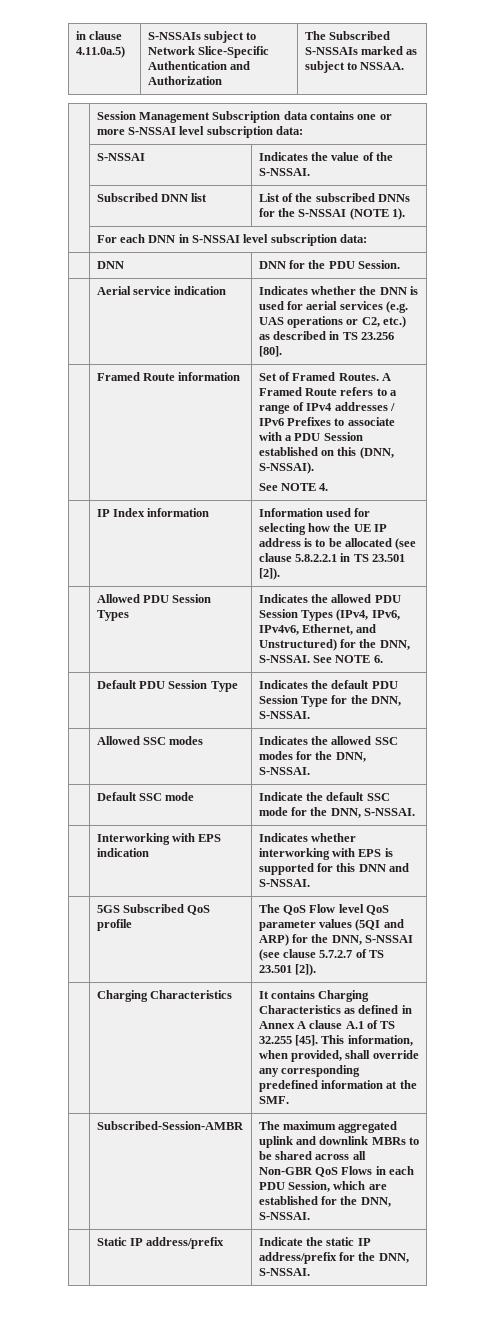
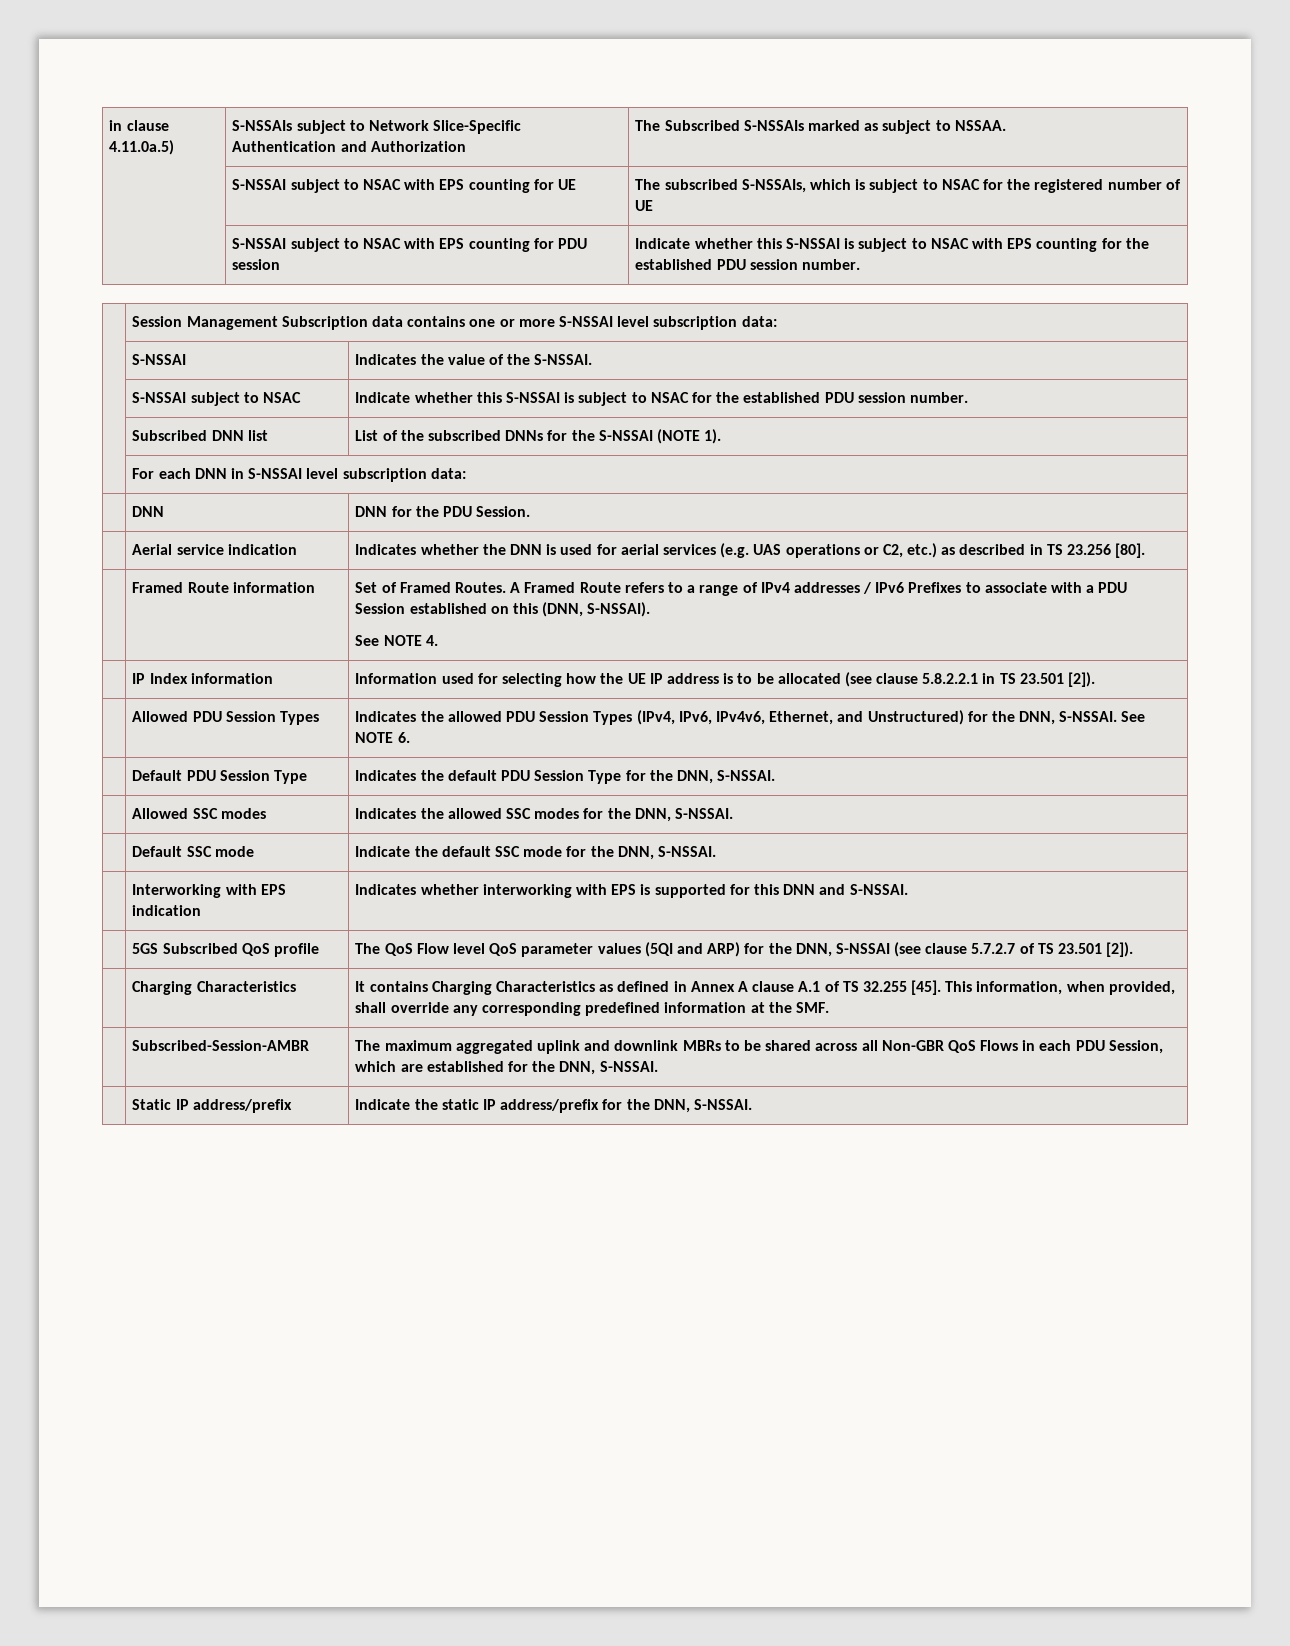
(405, 66) none -> [232,179,576,193] [635,179,1181,193] [635,200,654,211] [232,238,587,252] [232,259,281,270] [635,238,1149,252] [635,259,861,270] // | S-NSSAI subject to NSAC with EPS counting for UE | The subscribed S-NSSAIs, which is subject to NSAC for the registered number of UE // | S-NSSAI subject to NSAC with EPS counting for PDU session | Indicate whether this S-NSSAI is subject to NSAC with EPS counting for the established PDU session number.
(310, 172) none -> [132,392,302,406] [355,392,968,406] // | S-NSSAI subject to NSAC | Indicate whether this S-NSSAI is subject to NSAC for the established PDU session number.

